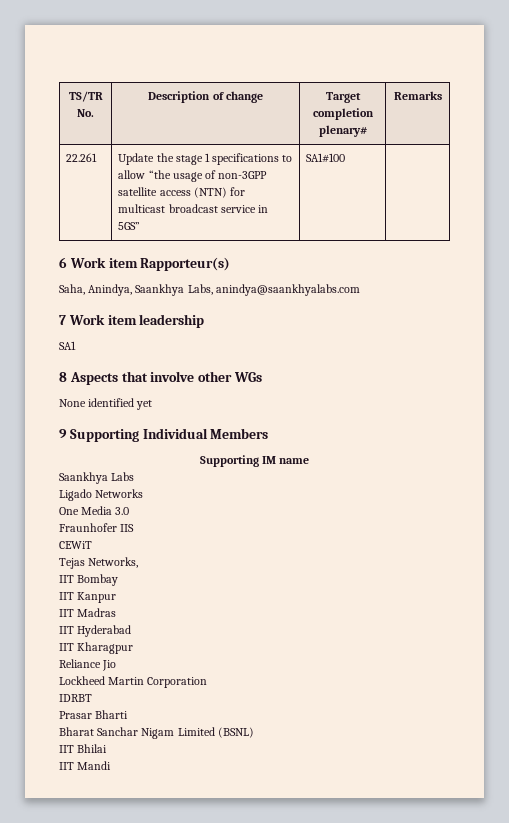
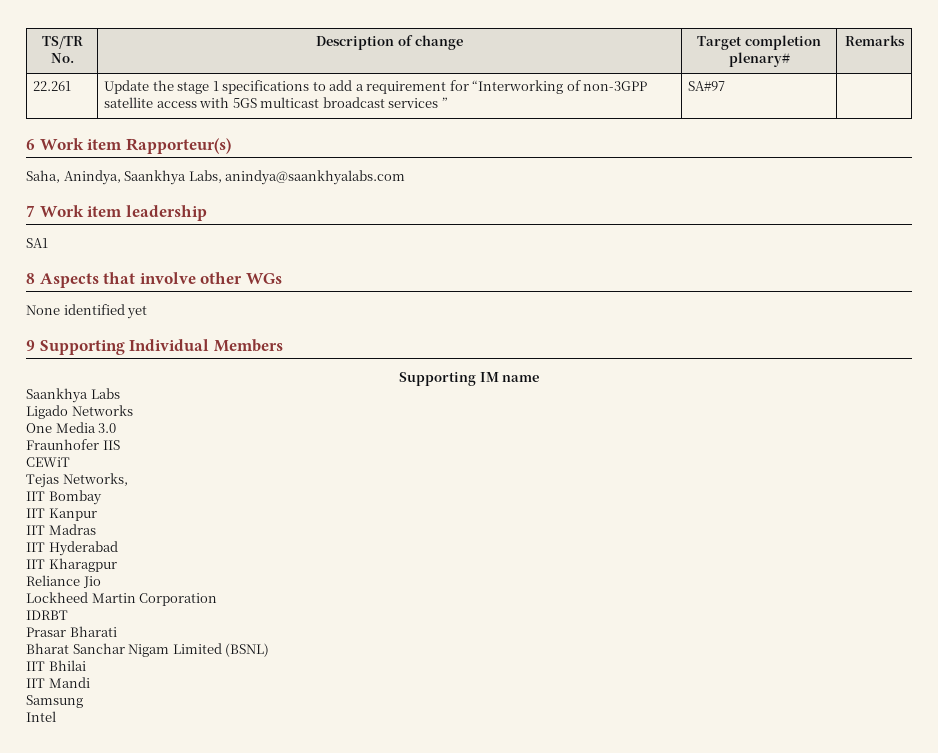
[118,170,268,182] [118,187,245,198] [118,204,268,213] [118,222,141,230] [306,153,346,163] allow “the usage of non-3GPP satellite access (NTN) for multicast broadcast service in 5GS” | SA1#100 -> [329,80,648,94] [104,97,448,108] [688,81,726,91] add a requirement for “Interworking of non-3GPP satellite access with 5GS multicast broadcast services ” | SA#97
[95,710,129,719] Bharti -> [69,626,117,637] Bharati
(112, 765) none -> [26,695,83,708] [26,711,56,722] // Samsung // Intel

